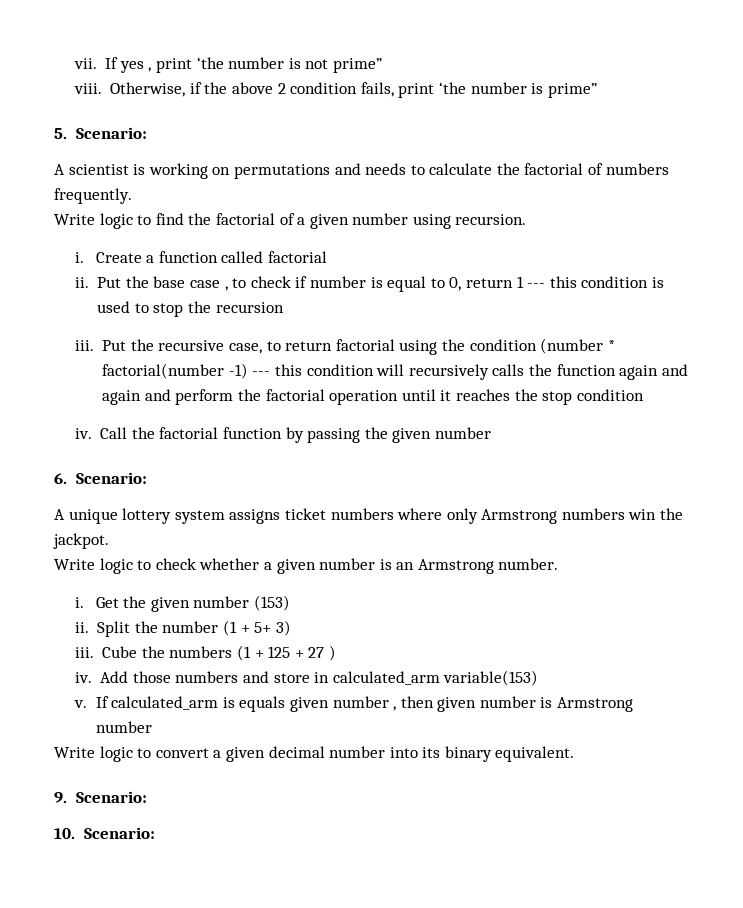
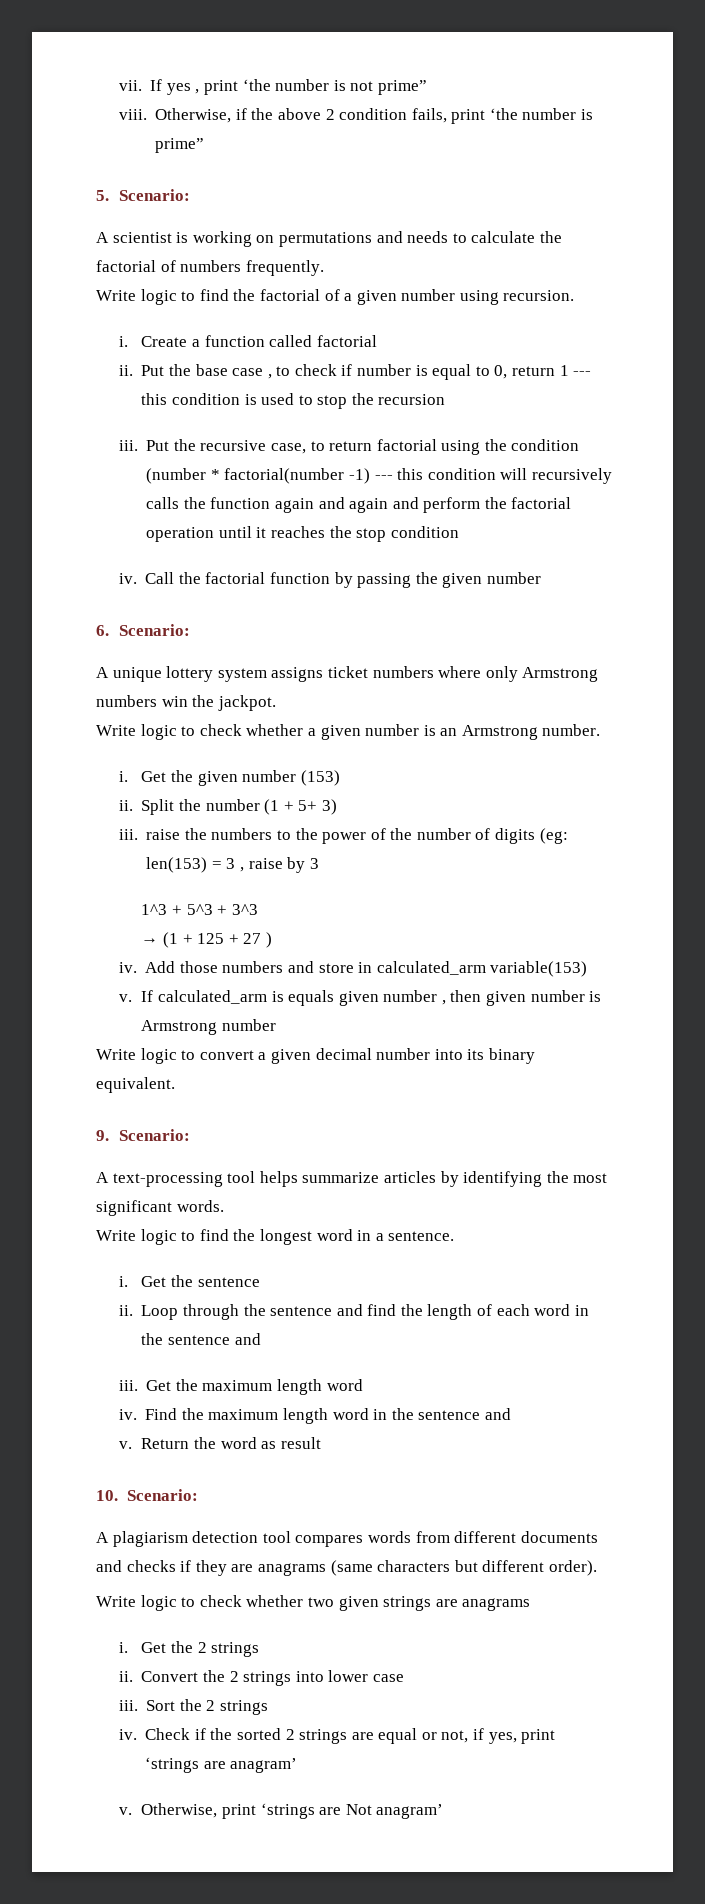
[102,646,138,658] Cube -> [146,829,181,840] raise
(233, 652) none -> [276,828,568,844] [146,857,319,873] [141,904,258,915] [141,938,159,944] to the power of the number of digits (eg: len(153) = 3 , raise by 3 // 1^3 + 5^3 + 3^3 // →
[54,827,155,839] 10. Scenario: -> [96,1171,608,1187] [96,1200,224,1216] [96,1229,455,1245] [118,1275,260,1287] [118,1304,589,1320] [141,1333,261,1345] [118,1379,363,1395] [118,1408,511,1424] [118,1437,321,1449] [96,1489,198,1501] [96,1531,598,1547] [96,1560,597,1576] [96,1595,531,1611] [118,1641,260,1657] [118,1670,404,1686] [118,1699,268,1715] [118,1728,556,1744] [145,1757,298,1773] [118,1803,444,1819] A text-processing tool helps summarize articles by identifying the most significant words. // Write logic to find the longest word in a sentence. // i. Get the sentence // ii. Loop through the sentence and find the length of each word in the sentence and // iii. Get the maximum length word // iv. Find the maximum length word in the sentence and // v. Return the word as result // 10. Scenario: // A plagiarism detection tool compares words from different documents and checks if they are anagrams (same characters but different order). // Write logic to check whether two given strings are anagrams // i. Get the 2 strings // ii. Convert the 2 strings into lower case // iii. Sort the 2 strings // iv. Check if the sorted 2 strings are equal or not, if yes, print ‘strings are anagram’ // v. Otherwise, print ‘strings are Not anagram’

